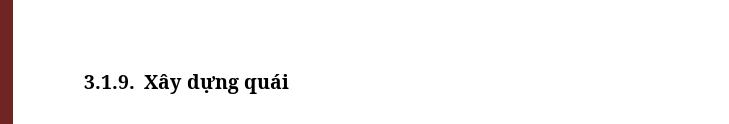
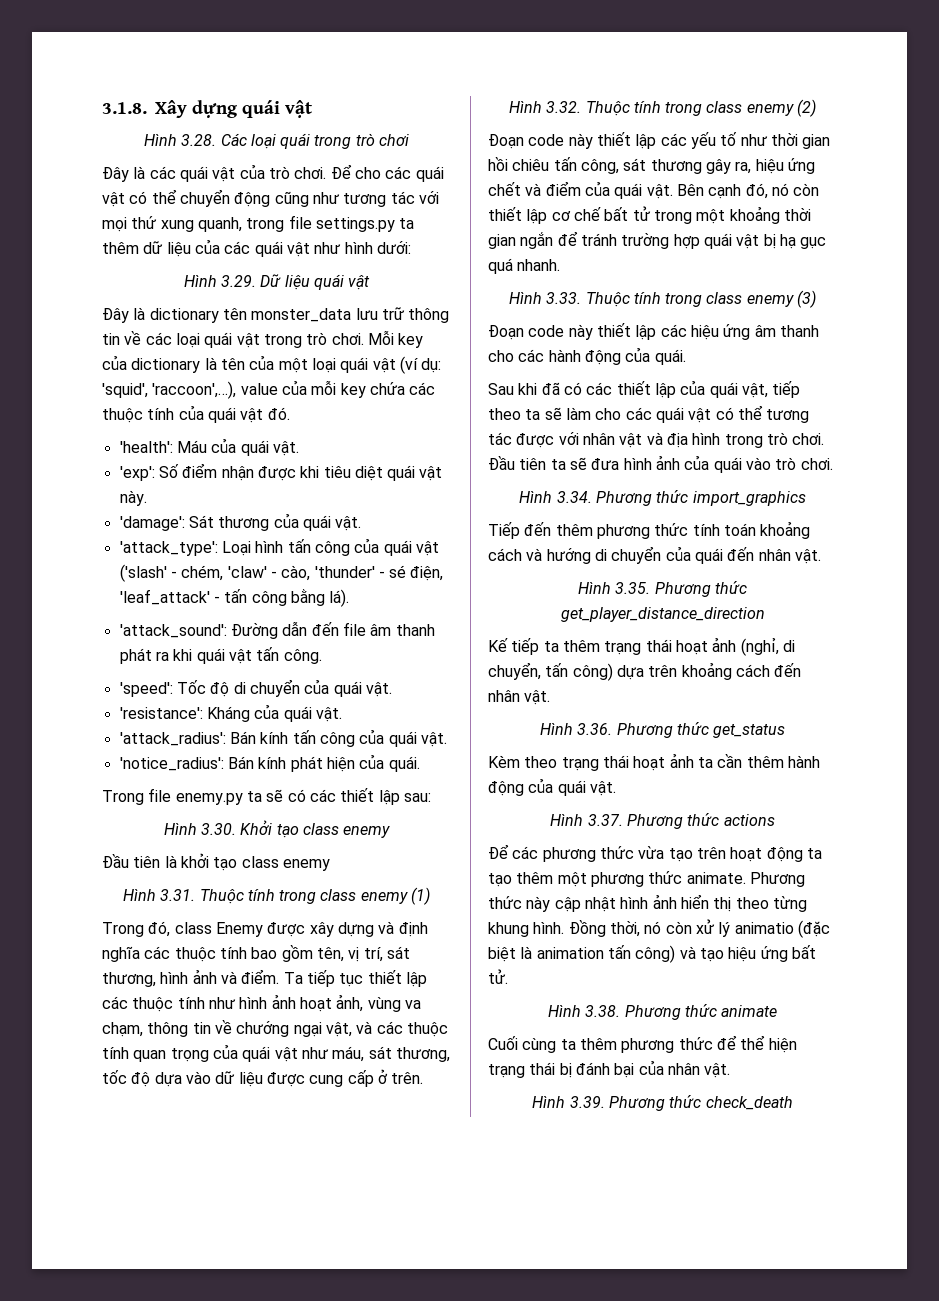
[84,75,135,89] 3.1.9. -> [102,102,147,114] 3.1.8.
(289, 84) none -> [285,100,314,118] [143,133,410,149] [102,164,444,182] [102,189,439,207] [102,215,415,232] [102,239,411,257] [183,274,371,290] [102,307,450,323] [102,330,424,348] [102,355,442,374] [102,380,436,399] [102,405,290,423] [119,438,299,456] [119,463,443,481] [119,490,147,506] [119,513,362,531] [119,538,439,556] [119,564,444,582] [119,589,350,607] [119,621,435,639] [119,647,322,664] [119,679,392,697] [119,704,342,722] [119,729,447,747] [119,754,420,772] [102,788,431,805] [163,820,391,838] [102,853,330,871] [122,887,431,905] [102,921,428,937] [102,945,410,962] [102,969,427,987] [102,994,421,1012] [102,1020,448,1037] [102,1044,450,1062] [102,1069,424,1087] [508,99,817,117] [488,132,831,149] [488,157,815,174] [488,181,820,199] [488,206,811,224] [488,231,827,249] [488,258,561,274] [508,290,817,308] [488,323,819,340] [488,347,686,365] [488,380,801,398] [488,405,810,423] [488,432,825,448] [488,455,833,473] [519,490,806,506] [488,521,811,539] [488,546,821,564] [578,581,747,597] [560,607,765,622] [488,637,795,656] [488,662,802,681] [488,690,551,705] [539,722,786,738] [488,753,820,771] [488,778,616,796] [550,813,775,829] [488,844,822,862] [488,871,805,887] [488,894,807,912] [488,919,830,938] [488,945,816,963] [488,969,508,984] [547,1004,778,1020] [488,1035,797,1053] [488,1060,731,1078] [532,1095,793,1111] vật // Hình 3.28. Các loại quái trong trò chơi // Đây là các quái vật của trò chơi. Để cho các quái vật có thể chuyển động cũng như tương tác với mọi thứ xung quanh, trong file settings.py ta thêm dữ liệu của các quái vật như hình dưới: // Hình 3.29. Dữ liệu quái vật // Đây là dictionary tên monster_data lưu trữ thông tin về các loại quái vật trong trò chơi. Mỗi key của dictionary là tên của một loại quái vật (ví dụ: 'squid', 'raccoon',…), value của mỗi key chứa các thuộc tính của quái vật đó. // 'health': Máu của quái vật. // 'exp': Số điểm nhận được khi tiêu diệt quái vật này. // 'damage': Sát thương của quái vật. // 'attack_type': Loại hình tấn công của quái vật ('slash' - chém, 'claw' - cào, 'thunder' - sé điện, 'leaf_attack' - tấn công bằng lá). // 'attack_sound': Đường dẫn đến file âm thanh phát ra khi quái vật tấn công. // 'speed': Tốc độ di chuyển của quái vật. // 'resistance': Kháng của quái vật. // 'attack_radius': Bán kính tấn công của quái vật. // 'notice_radius': Bán kính phát hiện của quái. // Trong file enemy.py ta sẽ có các thiết lập sau: // Hình 3.30. Khởi tạo class enemy // Đầu tiên là khởi tạo class enemy // Hình 3.31. Thuộc tính trong class enemy (1) // Trong đó, class Enemy được xây dựng và định nghĩa các thuộc tính bao gồm tên, vị trí, sát thương, hình ảnh và điểm. Ta tiếp tục thiết lập các thuộc tính như hình ảnh hoạt ảnh, vùng va chạm, thông tin về chướng ngại vật, và các thuộc tính quan trọng của quái vật như máu, sát thương, tốc độ dựa vào dữ liệu được cung cấp ở trên. // Hình 3.32. Thuộc tính trong class enemy (2) // Đoạn code này thiết lập các yếu tố như thời gian hồi chiêu tấn công, sát thương gây ra, hiệu ứng chết và điểm của quái vật. Bên cạnh đó, nó còn thiết lập cơ chế bất tử trong một khoảng thời gian ngắn để tránh trường hợp quái vật bị hạ gục quá nhanh. // Hình 3.33. Thuộc tính trong class enemy (3) // Đoạn code này thiết lập các hiệu ứng âm thanh cho các hành động của quái. // Sau khi đã có các thiết lập của quái vật, tiếp theo ta sẽ làm cho các quái vật có thể tương tác được với nhân vật và địa hình trong trò chơi. Đầu tiên ta sẽ đưa hình ảnh của quái vào trò chơi. // Hình 3.34. Phương thức import_graphics // Tiếp đến thêm phương thức tính toán khoảng cách và hướng di chuyển của quái đến nhân vật. // Hình 3.35. Phương thức get_player_distance_direction // Kế tiếp ta thêm trạng thái hoạt ảnh (nghỉ, di chuyển, tấn công) dựa trên khoảng cách đến nhân vật. // Hình 3.36. Phương thức get_status // Kèm theo trạng thái hoạt ảnh ta cần thêm hành động của quái vật. // Hình 3.37. Phương thức actions // Để các phương thức vừa tạo trên hoạt động ta tạo thêm một phương thức animate. Phương thức này cập nhật hình ảnh hiển thị theo từng khung hình. Đồng thời, nó còn xử lý animatio (đặc biệt là animation tấn công) và tạo hiệu ứng bất tử. // Hình 3.38. Phương thức animate // Cuối cùng ta thêm phương thức để thể hiện trạng thái bị đánh bại của nhân vật. // Hình 3.39. Phương thức check_death

